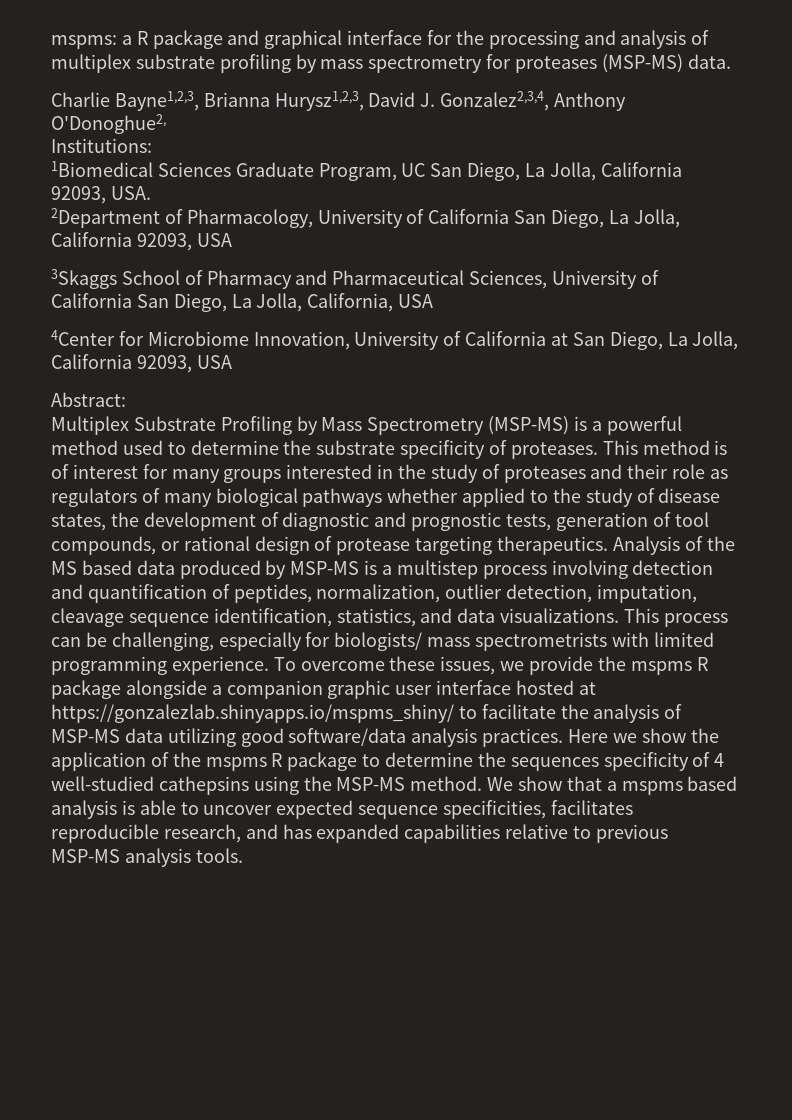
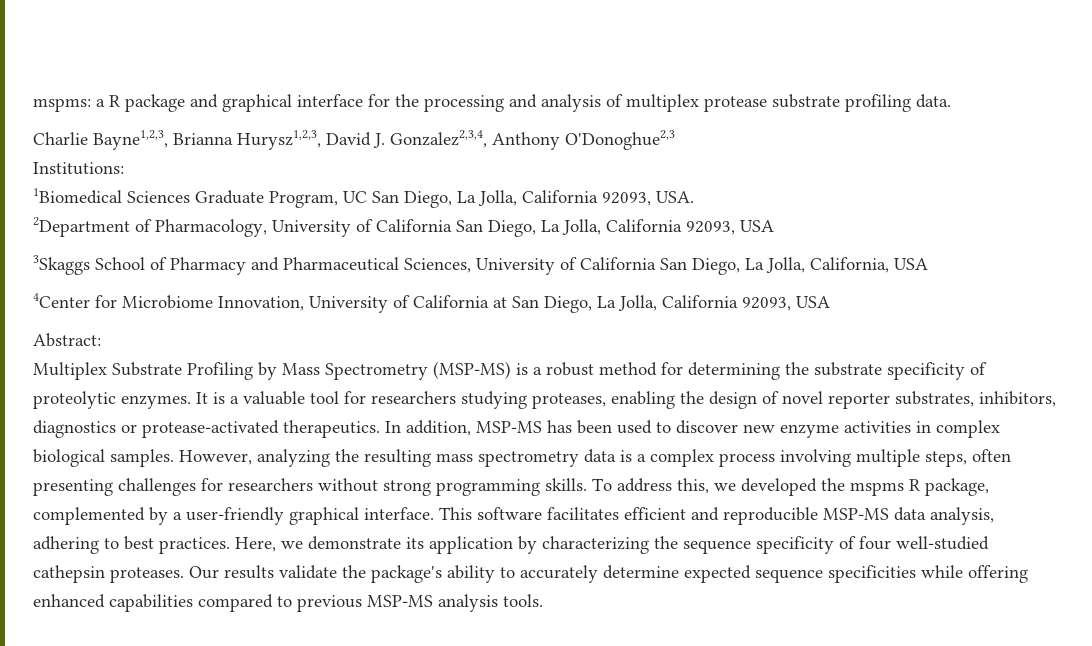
(131, 63) none -> [704,96,767,112] protease
[295,54,683,73] by mass spectrometry for proteases (MSP-MS) -> (911, 103) none
[51,114,166,134] O'Donoghue2, -> [565,130,675,150] O'Donoghue2,3
[606,416,682,435] [51,440,728,459] [51,464,729,483] [51,488,721,507] [51,512,709,531] [51,536,735,555] [51,560,478,579] powerful method used to determine the substrate specificity of proteases. This method is of interest for many groups interested in the study of proteases and their role as regulators of many biological pathways whether applied to the study of disease states, the development of diagnostic and prognostic tests, generation of tool compounds, or rational design of protease targeting therapeutics. Analysis of the MS based data produced by MSP-MS is a multistep -> [546,362,987,380] [33,391,1056,409] [33,420,1000,438] [33,449,714,467] robust method for determining the substrate specificity of proteolytic enzymes. It is a valuable tool for researchers studying proteases, enabling the design of novel reporter substrates, inhibitors, diagnostics or protease-activated therapeutics. In addition, MSP-MS has been used to discover new enzyme activities in complex biological samples. However, analyzing the resulting mass spectrometry data is a complex
[632,560,714,575] [51,584,698,603] [51,608,728,627] [51,632,714,651] [51,656,708,675] [51,680,596,699] [51,704,683,723] [51,728,719,747] [51,752,725,771] [51,776,738,795] [51,800,633,819] [51,824,569,843] detection and quantification of peptides, normalization, outlier detection, imputation, cleavage sequence identification, statistics, and data visualizations. This process can be challenging, especially for biologists/ mass spectrometrists with limited programming experience. To overcome these issues, we provide the mspms R package alongside a companion graphic user interface hosted at https://gonzalezlab.shinyapps.io/mspms_shiny/ to facilitate the analysis of MSP-MS data utilizing good software/data analysis practices. Here we show the application of the mspms R package to determine the sequences specificity of 4 well-studied cathepsins using the MSP-MS method. We show that a mspms based analysis is able to uncover expected sequence specificities, facilitates reproducible research, and has expanded capabilities relative -> [856,449,1011,467] [33,478,989,496] [33,507,994,525] [33,536,989,554] [33,565,1028,583] [33,594,273,612] multiple steps, often presenting challenges for researchers without strong programming skills. To address this, we developed the mspms R package, complemented by a user-friendly graphical interface. This software facilitates efficient and reproducible MSP-MS data analysis, adhering to best practices. Here, we demonstrate its application by characterizing the sequence specificity of four well-studied cathepsin proteases. Our results validate the package's ability to accurately determine expected sequence specificities while offering enhanced capabilities compared

